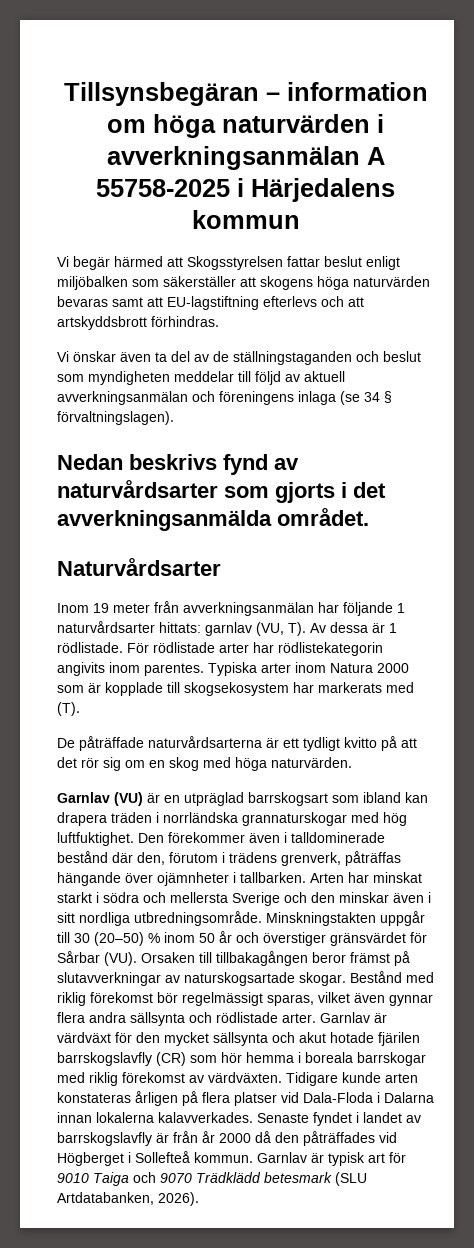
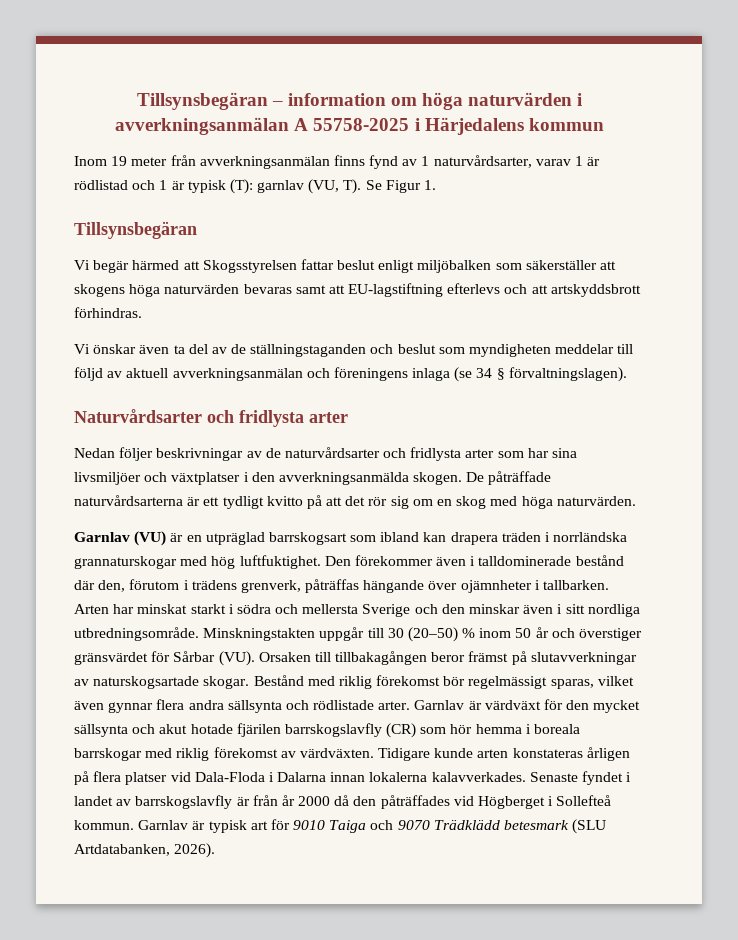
(300, 219) none -> [74,155,601,169] [74,179,437,194] [74,221,197,239] // Inom 19 meter från avverkningsanmälan finns fynd av 1 naturvårdsarter, varav 1 är rödlistad och 1 är typisk (T): garnlav (VU, T). Se Figur 1. // Tillsynsbegäran
[57,454,299,475] [57,480,386,503] [57,508,369,531] [57,558,221,576] [57,601,405,616] [57,621,397,636] [57,642,383,656] [57,662,409,676] [57,682,414,696] [57,702,80,716] Nedan beskrivs fynd av naturvårdsarter som gjorts i det avverkningsanmälda området. // Naturvårdsarter // Inom 19 meter från avverkningsanmälan har följande 1 naturvårdsarter hittats: garnlav (VU, T). Av dessa är 1 rödlistade. För rödlistade arter har rödlistekategorin angivits inom parentes. Typiska arter inom Natura 2000 som är kopplade till skogsekosystem har markerats med (T). // -> [74,409,348,427] [74,447,578,461] [74,472,463,485] Naturvårdsarter och fridlysta arter // Nedan följer beskrivningar av de naturvårdsarter och fridlysta arter som har sina livsmiljöer och växtplatser i den avverkningsanmälda skogen.

